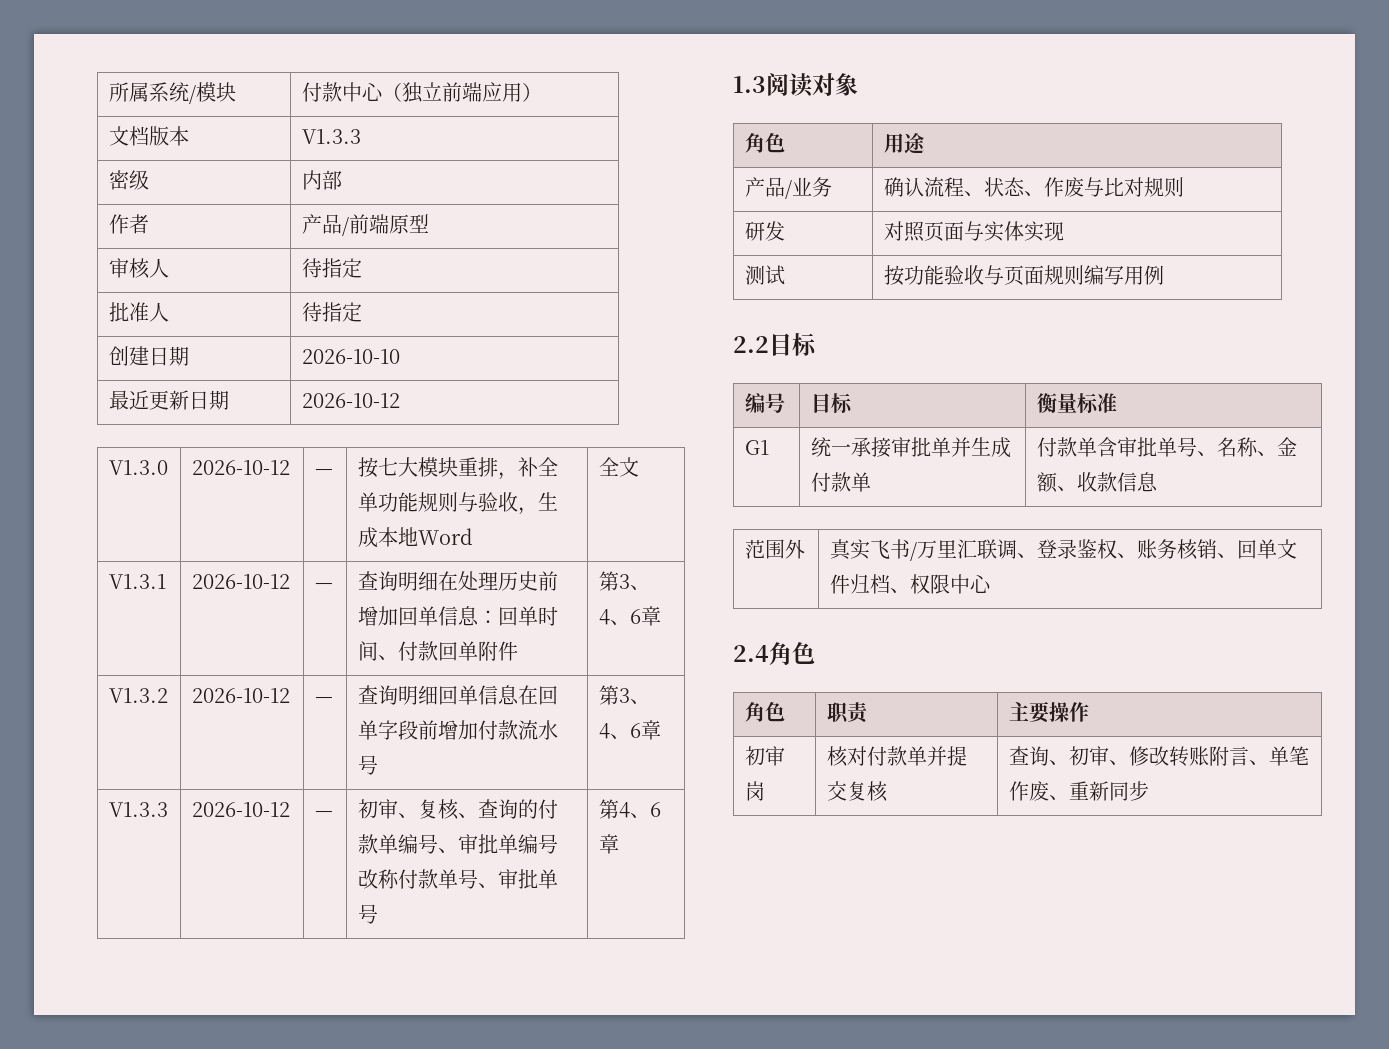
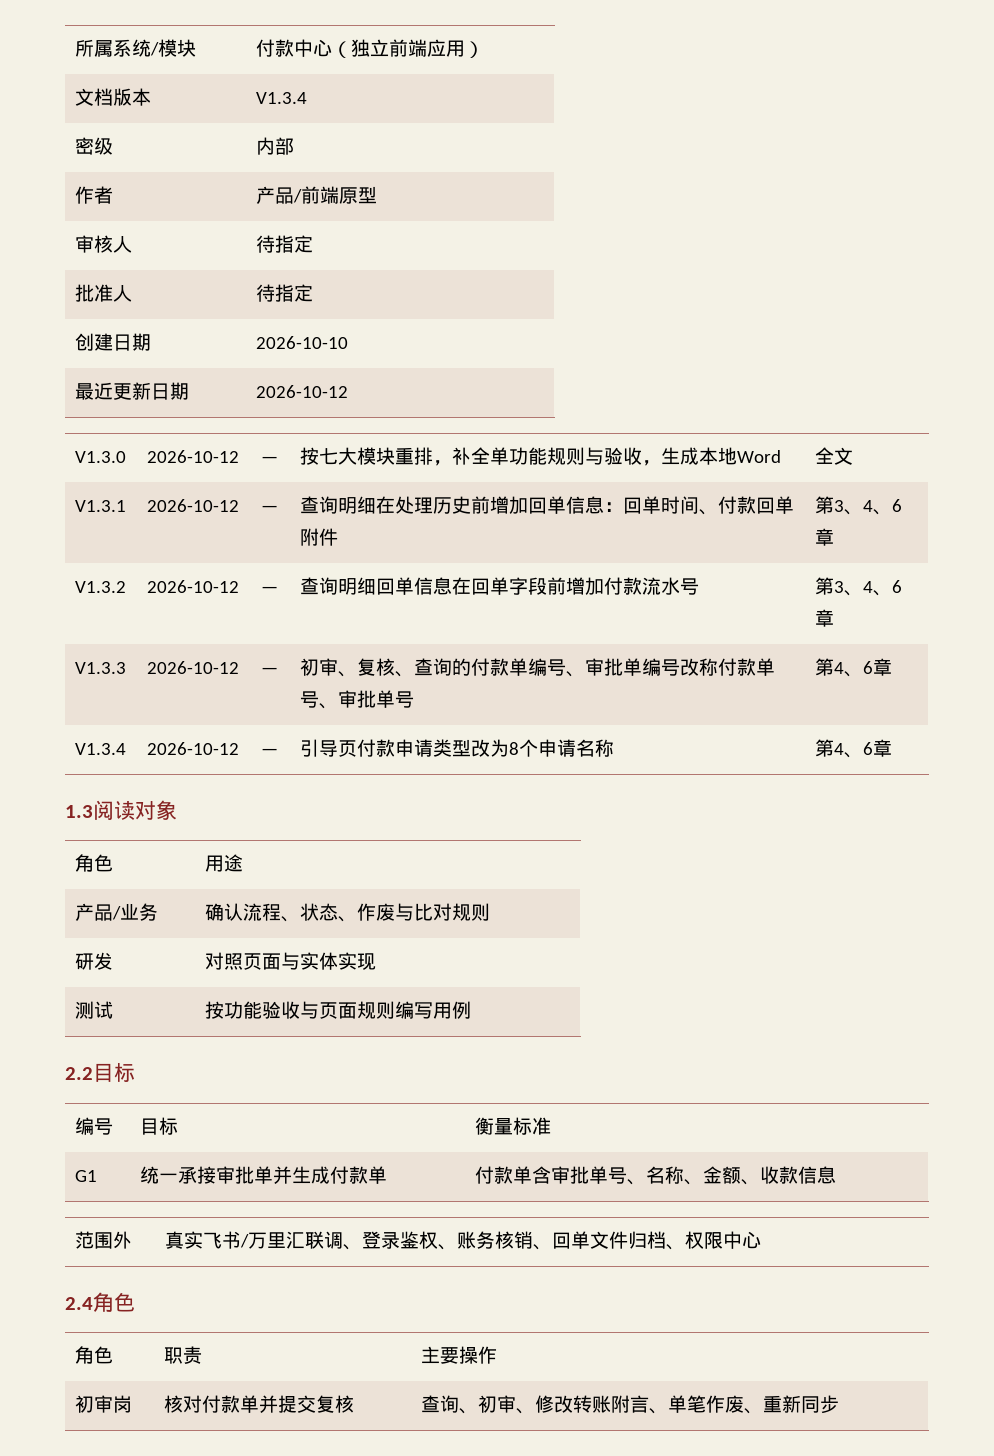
[301,129,361,144] V1.3.3 -> [256,92,308,104] V1.3.4
(619, 844) none -> [75,743,127,755] [147,742,240,755] [261,748,279,755] [300,739,615,757] [815,739,893,758] // V1.3.4 | 2026-10-12 | — | 引导页付款申请类型改为8个申请名称 | 第4、6章

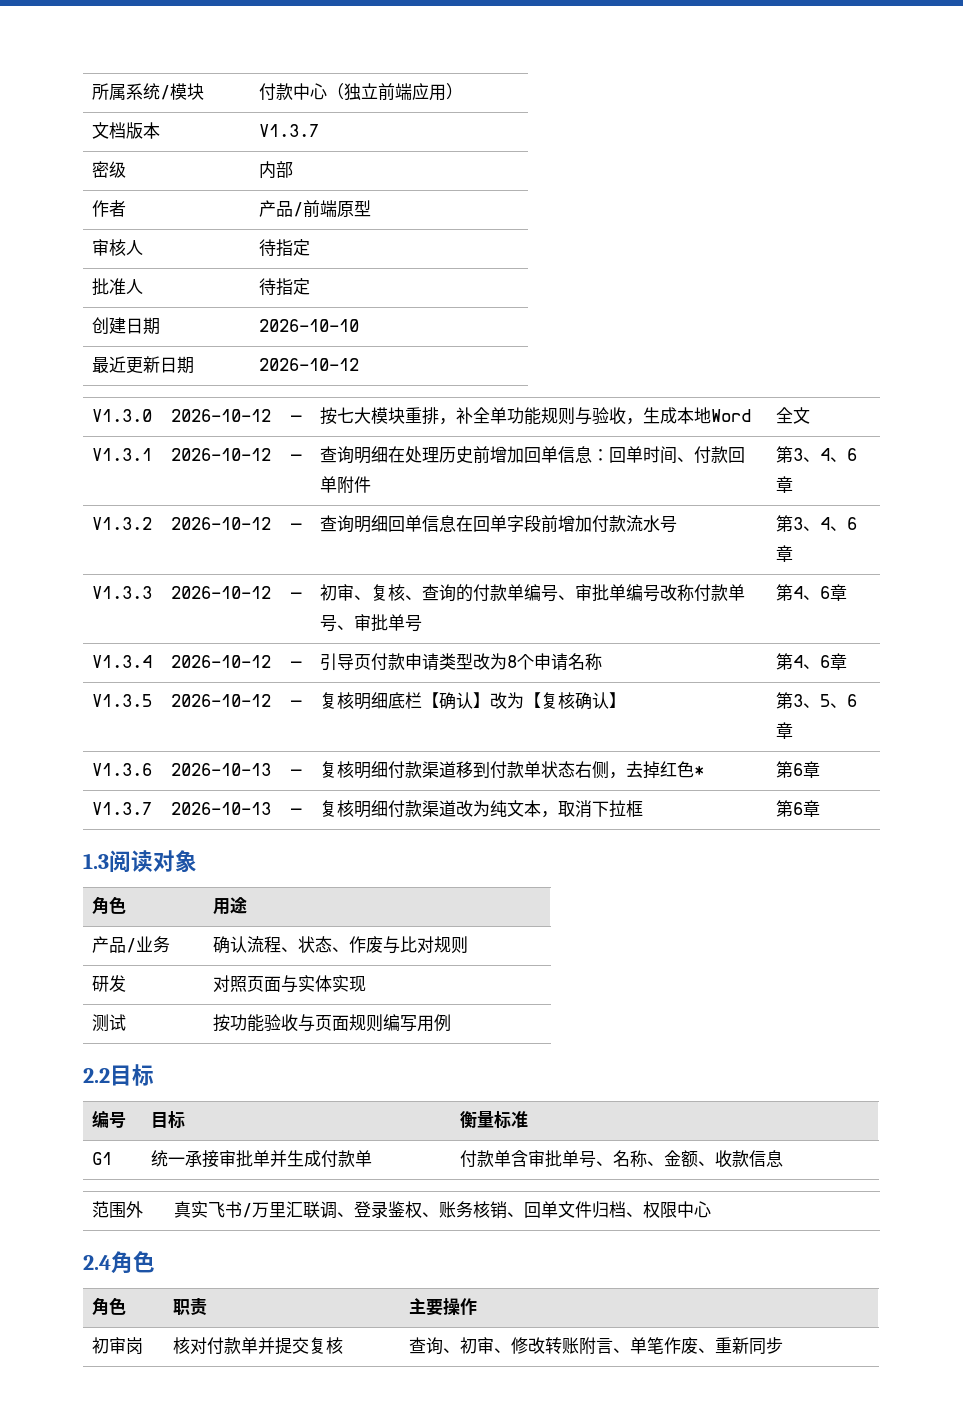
[256,92,308,104] V1.3.4 -> [259,124,320,137] V1.3.7
(893, 748) none -> [92,694,153,707] [171,694,272,707] [291,700,303,707] [320,692,627,710] [776,692,858,709] [776,722,794,739] [92,763,153,776] [171,763,272,776] [291,769,303,776] [320,761,705,779] [776,761,821,778] [92,802,153,815] [171,802,272,815] [291,808,303,815] [320,800,644,818] [776,800,821,817] // V1.3.5 | 2026-10-12 | — | 复核明细底栏【确认】改为【复核确认】 | 第3、5、6章 // V1.3.6 | 2026-10-13 | — | 复核明细付款渠道移到付款单状态右侧，去掉红色* | 第6章 // V1.3.7 | 2026-10-13 | — | 复核明细付款渠道改为纯文本，取消下拉框 | 第6章

